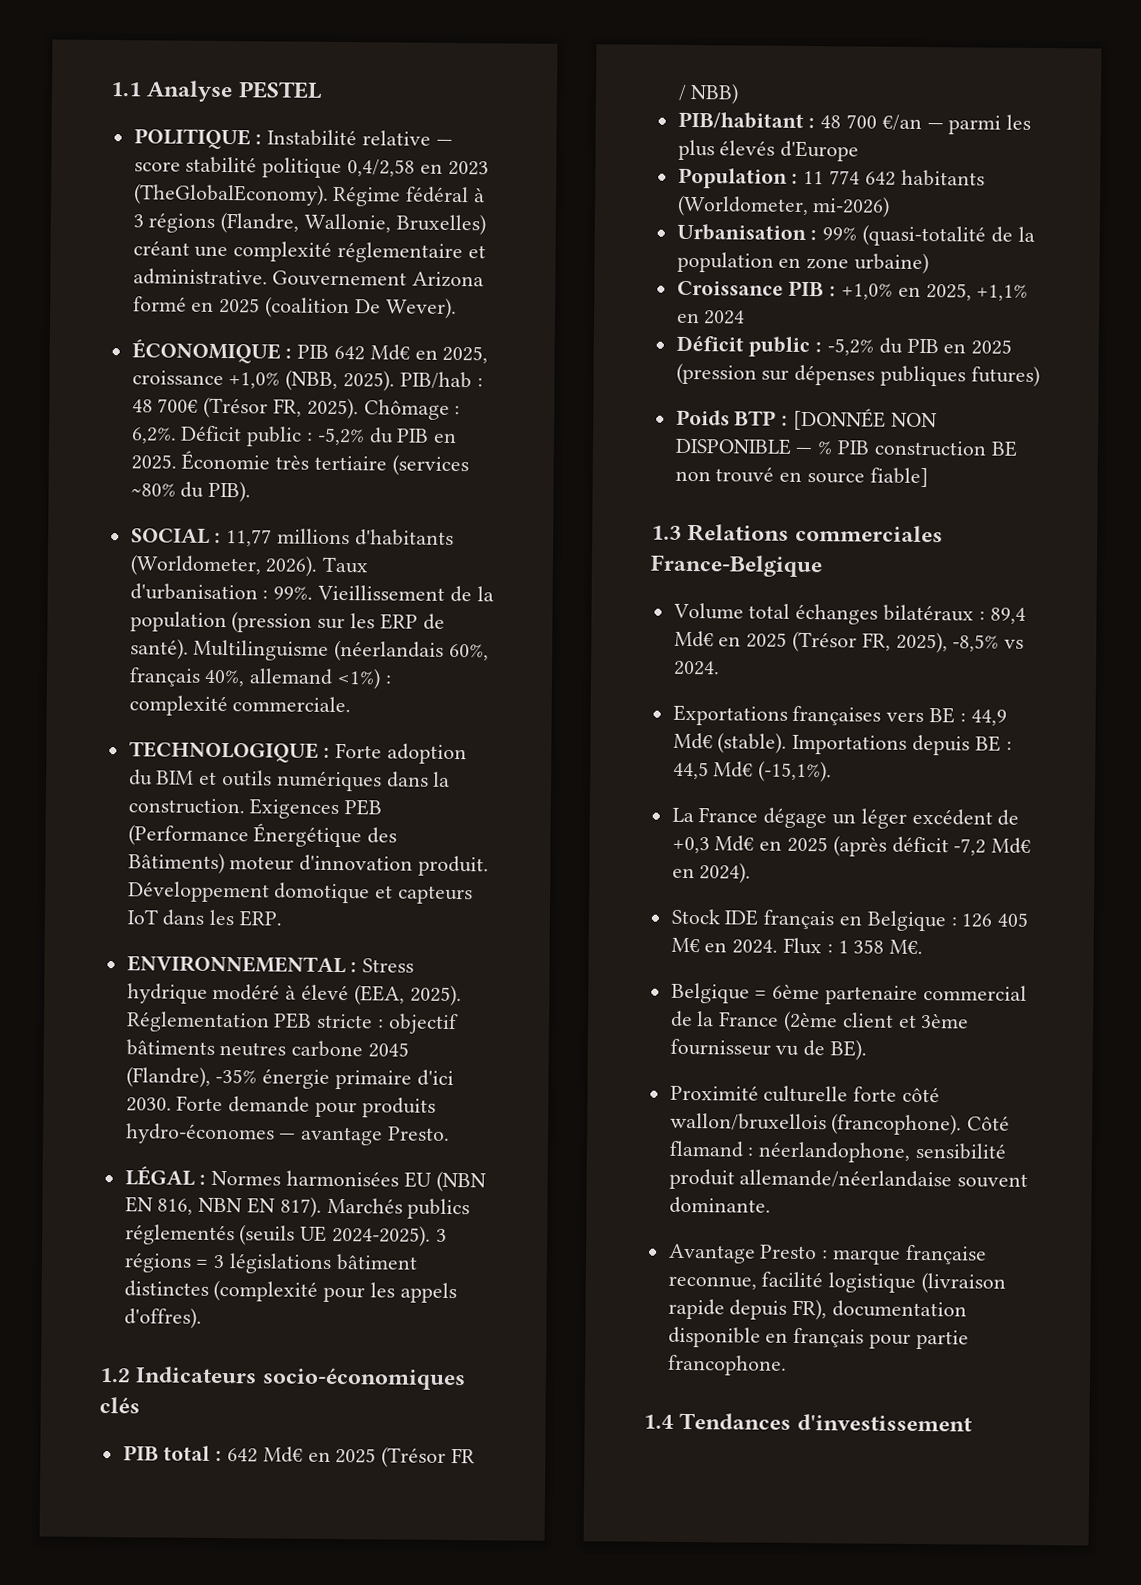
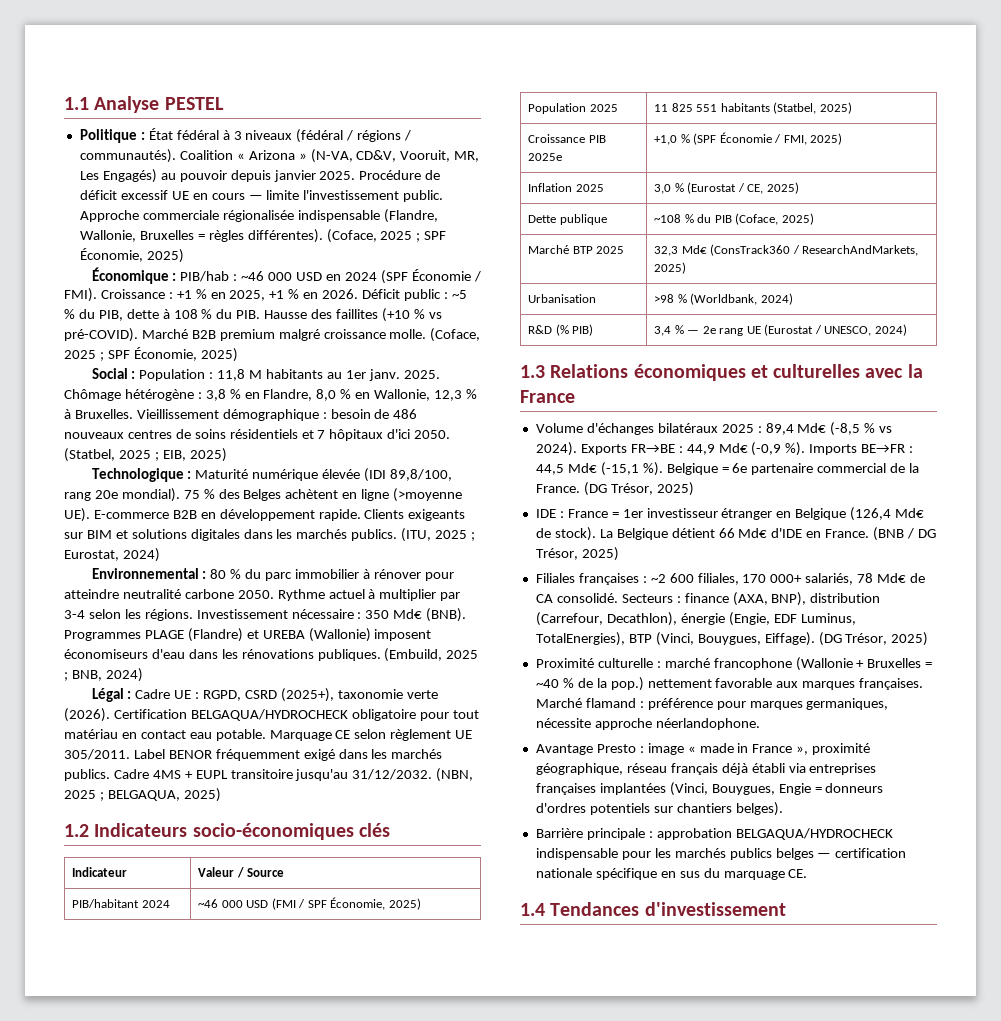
[133,128,453,150] [133,156,489,179] [133,183,486,207] [132,211,486,236] [132,240,486,264] [132,268,485,288] [132,296,457,320] [131,338,489,364] [131,369,483,392] [131,396,461,420] [130,425,458,447] [130,450,469,477] [130,480,252,503] [130,528,454,547] [129,554,370,577] [129,583,494,603] [129,611,445,633] [129,638,490,662] [128,667,391,690] [128,695,352,717] [128,741,468,765] [128,769,451,792] [127,798,383,820] [127,823,398,848] [127,852,490,877] [127,881,474,905] [126,909,283,927] [126,955,415,974] [126,983,462,1007] [125,1011,459,1035] [125,1039,410,1058] [125,1066,454,1090] [125,1095,436,1118] [124,1123,451,1146] [124,1165,486,1193] [124,1196,471,1220] [124,1224,447,1247] [123,1252,418,1274] [123,1279,457,1304] [123,1307,202,1329] [99,1366,466,1391] [99,1396,140,1414] [122,1445,476,1468] [677,83,740,105] [677,111,1032,135] [677,139,860,162] [677,167,985,189] [676,194,891,218] [676,223,1035,247] [676,251,930,275] [676,280,1029,301] [676,310,746,325] [675,335,1013,358] [675,362,1040,387] [675,407,937,431] [674,437,1018,457] [674,466,929,488] [651,523,943,543] [650,554,823,578] [672,602,1026,625] [673,630,1025,654] [673,660,720,676] [672,704,1007,726] [672,732,1012,756] [672,760,833,783] [671,807,1020,829] [671,835,1032,857] [671,862,752,884] [670,908,1029,932] [670,937,924,955] POLITIQUE : Instabilité relative — score stabilité politique 0,4/2,58 en 2023 (TheGlobalEconomy). Régime fédéral à 3 régions (Flandre, Wallonie, Bruxelles) créant une complexité réglementaire et administrative. Gouvernement Arizona formé en 2025 (coalition De Wever). // ÉCONOMIQUE : PIB 642 Md€ en 2025, croissance +1,0% (NBB, 2025). PIB/hab : 48 700€ (Trésor FR, 2025). Chômage : 6,2%. Déficit public : -5,2% du PIB en 2025. Économie très tertiaire (services ~80% du PIB). // SOCIAL : 11,77 millions d'habitants (Worldometer, 2026). Taux d'urbanisation : 99%. Vieillissement de la population (pression sur les ERP de santé). Multilinguisme (néerlandais 60%, français 40%, allemand <1%) : complexité commerciale. // TECHNOLOGIQUE : Forte adoption du BIM et outils numériques dans la construction. Exigences PEB (Performance Énergétique des Bâtiments) moteur d'innovation produit. Développement domotique et capteurs IoT dans les ERP. // ENVIRONNEMENTAL : Stress hydrique modéré à élevé (EEA, 2025). Réglementation PEB stricte : objectif bâtiments neutres carbone 2045 (Flandre), -35% énergie primaire d'ici 2030. Forte demande pour produits hydro-économes — avantage Presto. // LÉGAL : Normes harmonisées EU (NBN EN 816, NBN EN 817). Marchés publics réglementés (seuils UE 2024-2025). 3 régions = 3 législations bâtiment distinctes (complexité pour les appels d'offres). // 1.2 Indicateurs socio-économiques clés // PIB total : 642 Md€ en 2025 (Trésor FR / NBB) // PIB/habitant : 48 700 €/an — parmi les plus élevés d'Europe // Population : 11 774 642 habitants (Worldometer, mi-2026) // Urbanisation : 99% (quasi-totalité de la population en zone urbaine) // Croissance PIB : +1,0% en 2025, +1,1% en 2024 // Déficit public : -5,2% du PIB en 2025 (pression sur dépenses publiques futures) // Poids BTP : [DONNÉE NON DISPONIBLE — % PIB construction BE non trouvé en source fiable] // 1.3 Relations commerciales France-Belgique // Volume total échanges bilatéraux : 89,4 Md€ en 2025 (Trésor FR, 2025), -8,5% vs 2024. // Exportations françaises vers BE : 44,9 Md€ (stable). Importations depuis BE : 44,5 Md€ (-15,1%). // La France dégage un léger excédent de +0,3 Md€ en 2025 (après déficit -7,2 Md€ en 2024). // Stock IDE français en Belgique : 126 405 M€ en 2024. Flux : 1 358 M€. // -> [79,128,412,143] [79,149,480,163] [79,169,441,183] [79,190,444,202] [79,209,438,223] [79,229,447,243] [79,248,184,263] [91,267,481,284] [64,288,467,302] [64,308,442,322] [64,328,481,342] [64,347,238,362] [91,368,440,381] [64,389,477,401] [64,409,418,421] [64,429,451,441] [64,448,227,462] [91,468,452,482] [64,488,463,502] [64,508,466,522] [64,528,476,542] [64,548,160,562] [91,568,454,581] [64,589,461,601] [64,608,467,622] [64,628,432,642] [64,648,479,662] [64,668,143,682] [91,688,438,702] [64,708,479,722] [64,729,473,741] [64,749,443,761] [64,768,474,782] [64,788,221,802] [64,823,390,840] [72,867,128,877] [198,867,285,878] [72,899,170,908] [198,897,421,910] [528,103,618,114] [654,102,852,114] [528,134,606,143] [528,153,563,161] [654,132,843,145] [528,183,604,192] [654,182,799,194] [528,214,607,225] [654,213,814,225] [528,245,625,254] [654,244,919,256] [654,262,687,274] [528,294,597,303] [654,293,793,305] [528,324,594,336] [654,324,907,336] [520,364,923,381] [520,390,575,403] [535,422,893,436] [535,442,914,456] [535,462,663,476] Politique : État fédéral à 3 niveaux (fédéral / régions / communautés). Coalition « Arizona » (N-VA, CD&V, Vooruit, MR, Les Engagés) au pouvoir depuis janvier 2025. Procédure de déficit excessif UE en cours — limite l'investissement public. Approche commerciale régionalisée indispensable (Flandre, Wallonie, Bruxelles = règles différentes). (Coface, 2025 ; SPF Économie, 2025) // Économique : PIB/hab : ~46 000 USD en 2024 (SPF Économie / FMI). Croissance : +1 % en 2025, +1 % en 2026. Déficit public : ~5 % du PIB, dette à 108 % du PIB. Hausse des faillites (+10 % vs pré-COVID). Marché B2B premium malgré croissance molle. (Coface, 2025 ; SPF Économie, 2025) // Social : Population : 11,8 M habitants au 1er janv. 2025. Chômage hétérogène : 3,8 % en Flandre, 8,0 % en Wallonie, 12,3 % à Bruxelles. Vieillissement démographique : besoin de 486 nouveaux centres de soins résidentiels et 7 hôpitaux d'ici 2050. (Statbel, 2025 ; EIB, 2025) // Technologique : Maturité numérique élevée (IDI 89,8/100, rang 20e mondial). 75 % des Belges achètent en ligne (>moyenne UE). E-commerce B2B en développement rapide. Clients exigeants sur BIM et solutions digitales dans les marchés publics. (ITU, 2025 ; Eurostat, 2024) // Environnemental : 80 % du parc immobilier à rénover pour atteindre neutralité carbone 2050. Rythme actuel à multiplier par 3-4 selon les régions. Investissement nécessaire : 350 Md€ (BNB). Programmes PLAGE (Flandre) et UREBA (Wallonie) imposent économiseurs d'eau dans les rénovations publiques. (Embuild, 2025 ; BNB, 2024) // Légal : Cadre UE : RGPD, CSRD (2025+), taxonomie verte (2026). Certification BELGAQUA/HYDROCHECK obligatoire pour tout matériau en contact eau potable. Marquage CE selon règlement UE 305/2011. Label BENOR fréquemment exigé dans les marchés publics. Cadre 4MS + EUPL transitoire jusqu'au 31/12/2032. (NBN, 2025 ; BELGAQUA, 2025) // 1.2 Indicateurs socio-économiques clés // Indicateur | Valeur / Source // PIB/habitant 2024 | ~46 000 USD (FMI / SPF Économie, 2025) // Population 2025 | 11 825 551 habitants (Statbel, 2025) // Croissance PIB 2025e | +1,0 % (SPF Économie / FMI, 2025) // Inflation 2025 | 3,0 % (Eurostat / CE, 2025) // Dette publique | ~108 % du PIB (Coface, 2025) // Marché BTP 2025 | 32,3 Md€ (ConsTrack360 / ResearchAndMarkets, 2025) // Urbanisation | >98 % (Worldbank, 2024) // R&D (% PIB) | 3,4 % — 2e rang UE (Eurostat / UNESCO, 2024) // 1.3 Relations économiques et culturelles avec la France // Volume d'échanges bilatéraux 2025 : 89,4 Md€ (-8,5 % vs 2024). Exports FR→BE : 44,9 Md€ (-0,9 %). Imports BE→FR : 44,5 Md€ (-15,1 %).
[772,983,821,1000] 6ème -> [732,463,748,473] 6e
[719,1010,970,1033] [669,1038,868,1061] [669,1084,941,1103] [669,1112,1011,1136] [668,1140,1008,1163] [668,1168,1029,1190] [668,1196,771,1214] [667,1243,987,1265] [667,1271,1007,1294] [667,1298,968,1321] [667,1326,969,1350] [667,1354,787,1376] France (2ème client et 3ème fournisseur vu de BE). // Proximité culturelle forte côté wallon/bruxellois (francophone). Côté flamand : néerlandophone, sensibilité produit allemande/néerlandaise souvent dominante. // Avantage Presto : marque française reconnue, facilité logistique (livraison rapide depuis FR), documentation disponible en français pour partie francophone. -> [535,482,694,496] [535,507,925,521] [535,527,936,541] [535,547,619,561] [535,573,926,585] [535,592,881,606] [535,612,856,626] [535,632,929,646] [535,657,933,671] [535,677,924,691] [535,698,889,710] [535,718,760,730] [535,743,871,755] [535,763,877,775] [535,782,884,796] [535,802,783,816] [535,828,893,840] [535,848,907,860] [535,868,808,880] France. (DG Trésor, 2025) // IDE : France = 1er investisseur étranger en Belgique (126,4 Md€ de stock). La Belgique détient 66 Md€ d'IDE en France. (BNB / DG Trésor, 2025) // Filiales françaises : ~2 600 filiales, 170 000+ salariés, 78 Md€ de CA consolidé. Secteurs : finance (AXA, BNP), distribution (Carrefour, Decathlon), énergie (Engie, EDF Luminus, TotalEnergies), BTP (Vinci, Bouygues, Eiffage). (DG Trésor, 2025) // Proximité culturelle : marché francophone (Wallonie + Bruxelles = ~40 % de la pop.) nettement favorable aux marques françaises. Marché flamand : préférence pour marques germaniques, nécessite approche néerlandophone. // Avantage Presto : image « made in France », proximité géographique, réseau français déjà établi via entreprises françaises implantées (Vinci, Bouygues, Engie = donneurs d'ordres potentiels sur chantiers belges). // Barrière principale : approbation BELGAQUA/HYDROCHECK indispensable pour les marchés publics belges — certification nationale spécifique en sus du marquage CE.

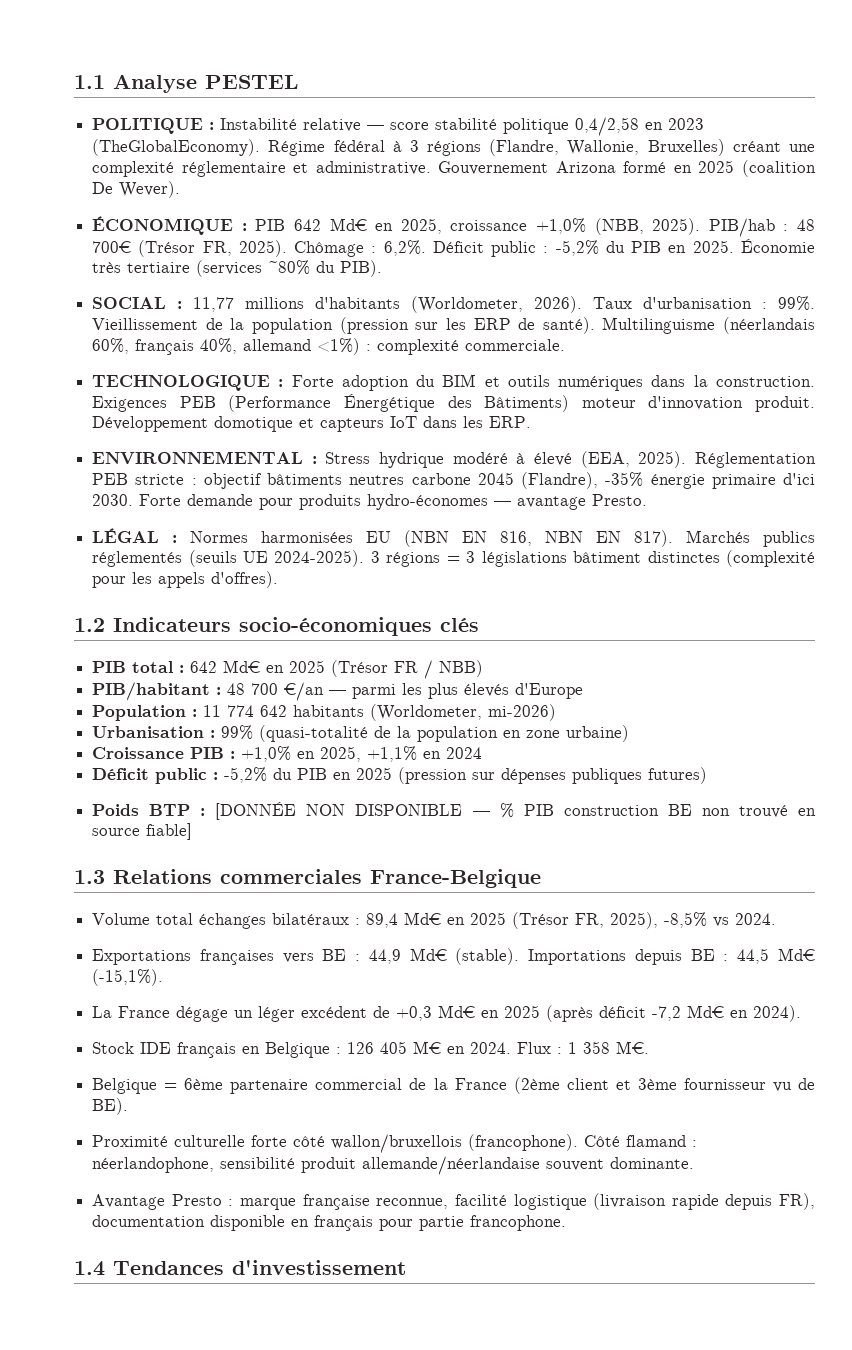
[79,128,412,143] [79,149,480,163] [79,169,441,183] [79,190,444,202] [79,209,438,223] [79,229,447,243] [79,248,184,263] [91,267,481,284] [64,288,467,302] [64,308,442,322] [64,328,481,342] [64,347,238,362] [91,368,440,381] [64,389,477,401] [64,409,418,421] [64,429,451,441] [64,448,227,462] [91,468,452,482] [64,488,463,502] [64,508,466,522] [64,528,476,542] [64,548,160,562] [91,568,454,581] [64,589,461,601] [64,608,467,622] [64,628,432,642] [64,648,479,662] [64,668,143,682] [91,688,438,702] [64,708,479,722] [64,729,473,741] [64,749,443,761] [64,768,474,782] [64,788,221,802] [64,823,390,840] [72,867,128,877] [198,867,285,878] [72,899,170,908] [198,897,421,910] [528,103,618,114] [654,102,852,114] [528,134,606,143] [528,153,563,161] [654,132,843,145] [528,183,604,192] [654,182,799,194] [528,214,607,225] [654,213,814,225] [528,245,625,254] [654,244,919,256] [654,262,687,274] [528,294,597,303] [654,293,793,305] [528,324,594,336] [654,324,907,336] [520,364,923,381] [520,390,575,403] [535,422,893,436] [535,442,914,456] [535,462,663,476] Politique : État fédéral à 3 niveaux (fédéral / régions / communautés). Coalition « Arizona » (N-VA, CD&V, Vooruit, MR, Les Engagés) au pouvoir depuis janvier 2025. Procédure de déficit excessif UE en cours — limite l'investissement public. Approche commerciale régionalisée indispensable (Flandre, Wallonie, Bruxelles = règles différentes). (Coface, 2025 ; SPF Économie, 2025) // Économique : PIB/hab : ~46 000 USD en 2024 (SPF Économie / FMI). Croissance : +1 % en 2025, +1 % en 2026. Déficit public : ~5 % du PIB, dette à 108 % du PIB. Hausse des faillites (+10 % vs pré-COVID). Marché B2B premium malgré croissance molle. (Coface, 2025 ; SPF Économie, 2025) // Social : Population : 11,8 M habitants au 1er janv. 2025. Chômage hétérogène : 3,8 % en Flandre, 8,0 % en Wallonie, 12,3 % à Bruxelles. Vieillissement démographique : besoin de 486 nouveaux centres de soins résidentiels et 7 hôpitaux d'ici 2050. (Statbel, 2025 ; EIB, 2025) // Technologique : Maturité numérique élevée (IDI 89,8/100, rang 20e mondial). 75 % des Belges achètent en ligne (>moyenne UE). E-commerce B2B en développement rapide. Clients exigeants sur BIM et solutions digitales dans les marchés publics. (ITU, 2025 ; Eurostat, 2024) // Environnemental : 80 % du parc immobilier à rénover pour atteindre neutralité carbone 2050. Rythme actuel à multiplier par 3-4 selon les régions. Investissement nécessaire : 350 Md€ (BNB). Programmes PLAGE (Flandre) et UREBA (Wallonie) imposent économiseurs d'eau dans les rénovations publiques. (Embuild, 2025 ; BNB, 2024) // Légal : Cadre UE : RGPD, CSRD (2025+), taxonomie verte (2026). Certification BELGAQUA/HYDROCHECK obligatoire pour tout matériau en contact eau potable. Marquage CE selon règlement UE 305/2011. Label BENOR fréquemment exigé dans les marchés publics. Cadre 4MS + EUPL transitoire jusqu'au 31/12/2032. (NBN, 2025 ; BELGAQUA, 2025) // 1.2 Indicateurs socio-économiques clés // Indicateur | Valeur / Source // PIB/habitant 2024 | ~46 000 USD (FMI / SPF Économie, 2025) // Population 2025 | 11 825 551 habitants (Statbel, 2025) // Croissance PIB 2025e | +1,0 % (SPF Économie / FMI, 2025) // Inflation 2025 | 3,0 % (Eurostat / CE, 2025) // Dette publique | ~108 % du PIB (Coface, 2025) // Marché BTP 2025 | 32,3 Md€ (ConsTrack360 / ResearchAndMarkets, 2025) // Urbanisation | >98 % (Worldbank, 2024) // R&D (% PIB) | 3,4 % — 2e rang UE (Eurostat / UNESCO, 2024) // 1.3 Relations économiques et culturelles avec la France // Volume d'échanges bilatéraux 2025 : 89,4 Md€ (-8,5 % vs 2024). Exports FR→BE : 44,9 Md€ (-0,9 %). Imports BE→FR : 44,5 Md€ (-15,1 %). -> [92,117,705,136] [92,139,815,156] [92,160,816,177] [92,181,181,198] [92,216,815,237] [92,239,815,257] [92,260,383,277] [92,296,816,313] [92,317,815,334] [92,338,566,355] [92,374,815,391] [92,394,815,412] [92,416,532,432] [92,451,816,468] [92,472,815,489] [92,494,648,510] [92,528,815,547] [92,550,816,567] [92,571,279,588] [74,617,479,636] [92,660,484,679] [92,682,584,701] [92,704,557,721] [92,725,630,742] [92,746,483,762] [92,767,708,784] [92,802,816,820] [92,823,193,840] [74,869,541,888] [92,912,777,929] [92,948,815,965] [92,969,164,986] [92,1005,802,1022] [92,1041,650,1058] POLITIQUE : Instabilité relative — score stabilité politique 0,4/2,58 en 2023 (TheGlobalEconomy). Régime fédéral à 3 régions (Flandre, Wallonie, Bruxelles) créant une complexité réglementaire et administrative. Gouvernement Arizona formé en 2025 (coalition De Wever). // ÉCONOMIQUE : PIB 642 Md€ en 2025, croissance +1,0% (NBB, 2025). PIB/hab : 48 700€ (Trésor FR, 2025). Chômage : 6,2%. Déficit public : -5,2% du PIB en 2025. Économie très tertiaire (services ~80% du PIB). // SOCIAL : 11,77 millions d'habitants (Worldometer, 2026). Taux d'urbanisation : 99%. Vieillissement de la population (pression sur les ERP de santé). Multilinguisme (néerlandais 60%, français 40%, allemand <1%) : complexité commerciale. // TECHNOLOGIQUE : Forte adoption du BIM et outils numériques dans la construction. Exigences PEB (Performance Énergétique des Bâtiments) moteur d'innovation produit. Développement domotique et capteurs IoT dans les ERP. // ENVIRONNEMENTAL : Stress hydrique modéré à élevé (EEA, 2025). Réglementation PEB stricte : objectif bâtiments neutres carbone 2045 (Flandre), -35% énergie primaire d'ici 2030. Forte demande pour produits hydro-économes — avantage Presto. // LÉGAL : Normes harmonisées EU (NBN EN 816, NBN EN 817). Marchés publics réglementés (seuils UE 2024-2025). 3 régions = 3 législations bâtiment distinctes (complexité pour les appels d'offres). // 1.2 Indicateurs socio-économiques clés // PIB total : 642 Md€ en 2025 (Trésor FR / NBB) // PIB/habitant : 48 700 €/an — parmi les plus élevés d'Europe // Population : 11 774 642 habitants (Worldometer, mi-2026) // Urbanisation : 99% (quasi-totalité de la population en zone urbaine) // Croissance PIB : +1,0% en 2025, +1,1% en 2024 // Déficit public : -5,2% du PIB en 2025 (pression sur dépenses publiques futures) // Poids BTP : [DONNÉE NON DISPONIBLE — % PIB construction BE non trouvé en source fiable] // 1.3 Relations commerciales France-Belgique // Volume total échanges bilatéraux : 89,4 Md€ en 2025 (Trésor FR, 2025), -8,5% vs 2024. // Exportations françaises vers BE : 44,9 Md€ (stable). Importations depuis BE : 44,5 Md€ (-15,1%). // La France dégage un léger excédent de +0,3 Md€ en 2025 (après déficit -7,2 Md€ en 2024). // Stock IDE français en Belgique : 126 405 M€ en 2024. Flux : 1 358 M€. //
[732,463,748,473] 6e -> [184,1078,224,1090] 6ème
[535,482,694,496] [535,507,925,521] [535,527,936,541] [535,547,619,561] [535,573,926,585] [535,592,881,606] [535,612,856,626] [535,632,929,646] [535,657,933,671] [535,677,924,691] [535,698,889,710] [535,718,760,730] [535,743,871,755] [535,763,877,775] [535,782,884,796] [535,802,783,816] [535,828,893,840] [535,848,907,860] [535,868,808,880] France. (DG Trésor, 2025) // IDE : France = 1er investisseur étranger en Belgique (126,4 Md€ de stock). La Belgique détient 66 Md€ d'IDE en France. (BNB / DG Trésor, 2025) // Filiales françaises : ~2 600 filiales, 170 000+ salariés, 78 Md€ de CA consolidé. Secteurs : finance (AXA, BNP), distribution (Carrefour, Decathlon), énergie (Engie, EDF Luminus, TotalEnergies), BTP (Vinci, Bouygues, Eiffage). (DG Trésor, 2025) // Proximité culturelle : marché francophone (Wallonie + Bruxelles = ~40 % de la pop.) nettement favorable aux marques françaises. Marché flamand : préférence pour marques germaniques, nécessite approche néerlandophone. // Avantage Presto : image « made in France », proximité géographique, réseau français déjà établi via entreprises françaises implantées (Vinci, Bouygues, Engie = donneurs d'ordres potentiels sur chantiers belges). // Barrière principale : approbation BELGAQUA/HYDROCHECK indispensable pour les marchés publics belges — certification nationale spécifique en sus du marquage CE. -> [454,1077,816,1094] [92,1098,129,1115] [92,1134,698,1153] [92,1156,695,1175] [92,1193,815,1210] [92,1215,567,1231] France (2ème client et 3ème fournisseur vu de BE). // Proximité culturelle forte côté wallon/bruxellois (francophone). Côté flamand : néerlandophone, sensibilité produit allemande/néerlandaise souvent dominante. // Avantage Presto : marque française reconnue, facilité logistique (livraison rapide depuis FR), documentation disponible en français pour partie francophone.

